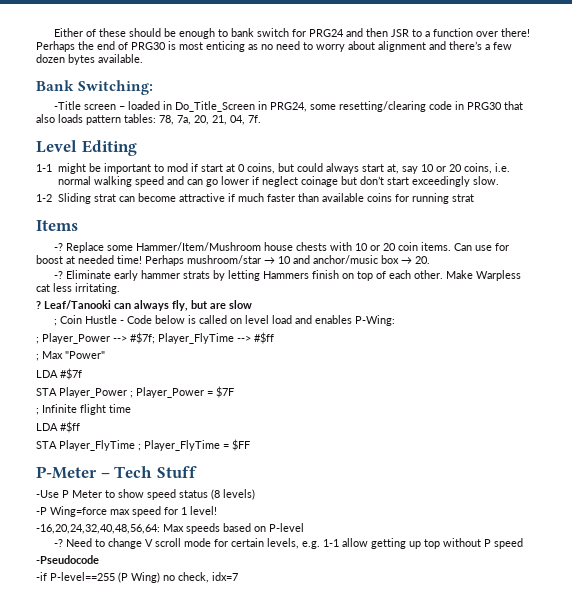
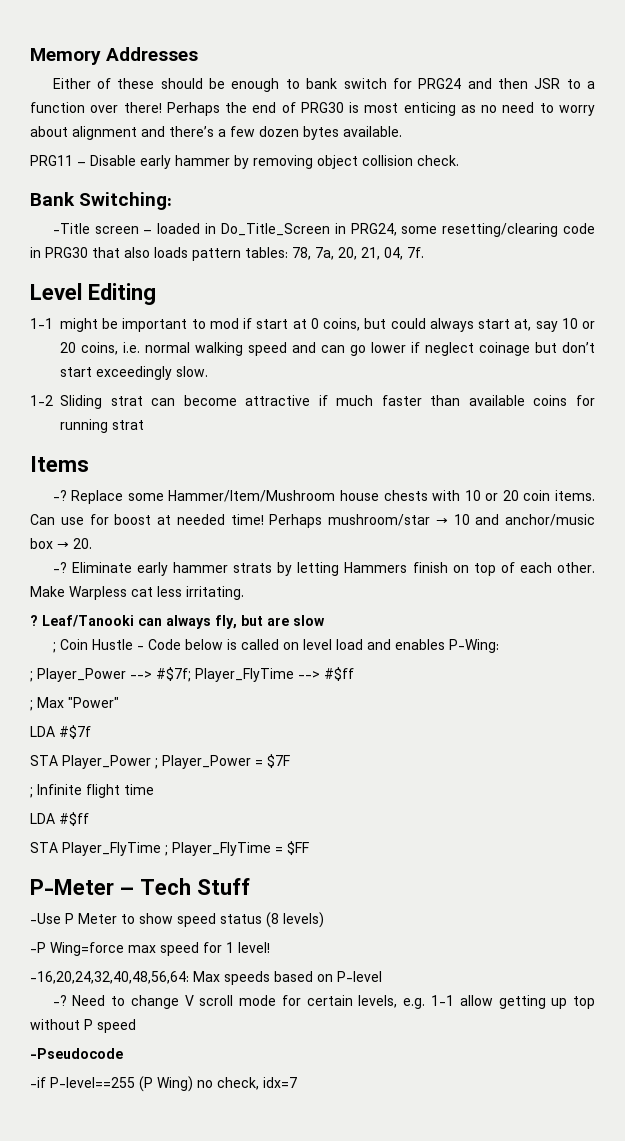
(53, 32) none -> [30,47,199,65] Memory Addresses //
(143, 58) none -> [30,155,459,169] // PRG11 – Disable early hammer by removing object collision check.

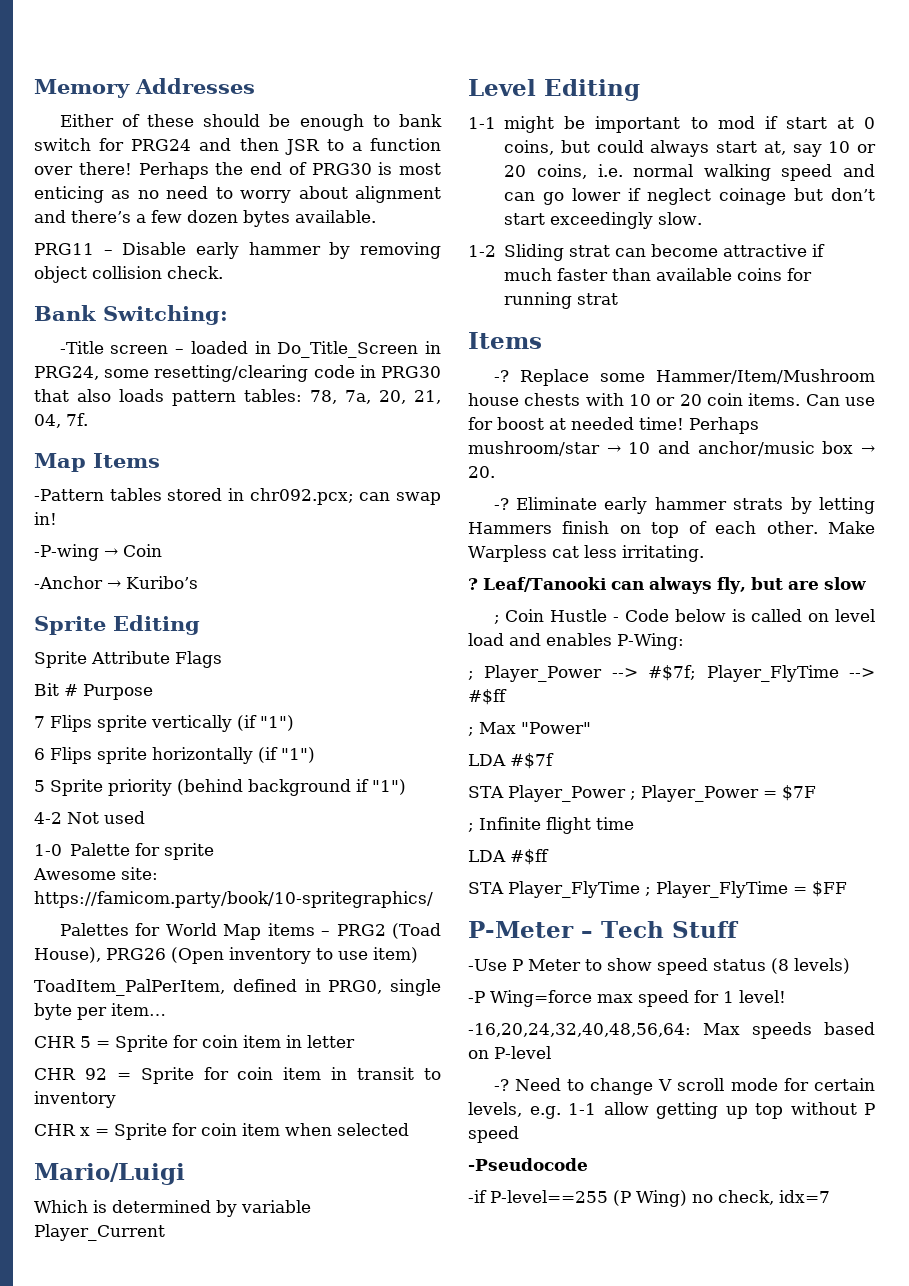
(424, 252) none -> [34,453,160,472] [34,488,441,505] [34,512,57,525] [34,544,162,561] [34,576,198,589] [34,615,200,635] [34,651,222,668] [34,683,153,700] [34,715,294,732] [34,747,315,764] [34,779,406,796] [34,811,145,824] [34,843,215,860] [33,867,158,880] [34,891,433,908] [59,923,442,940] [34,947,418,964] [34,979,441,996] [34,1003,166,1020] [34,1035,355,1052] [34,1067,442,1084] [34,1091,116,1108] [34,1123,409,1140] [34,1163,185,1185] [34,1200,311,1217] [34,1224,165,1241] // Map Items // -Pattern tables stored in chr092.pcx; can swap in! // -P-wing → Coin // -Anchor → Kuribo’s // Sprite Editing // Sprite Attribute Flags // Bit # Purpose // 7 Flips sprite vertically (if "1") // 6 Flips sprite horizontally (if "1") // 5 Sprite priority (behind background if "1") // 4-2 Not used // 1-0 Palette for sprite // Awesome site: https://famicom.party/book/10-spritegraphics/ // Palettes for World Map items – PRG2 (Toad House), PRG26 (Open inventory to use item) // ToadItem_PalPerItem, defined in PRG0, single byte per item… // CHR 5 = Sprite for coin item in letter // CHR 92 = Sprite for coin item in transit to inventory // CHR x = Sprite for coin item when selected // Mario/Luigi // Which is determined by variable Player_Current

